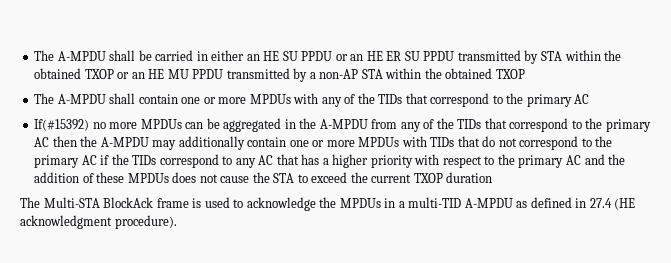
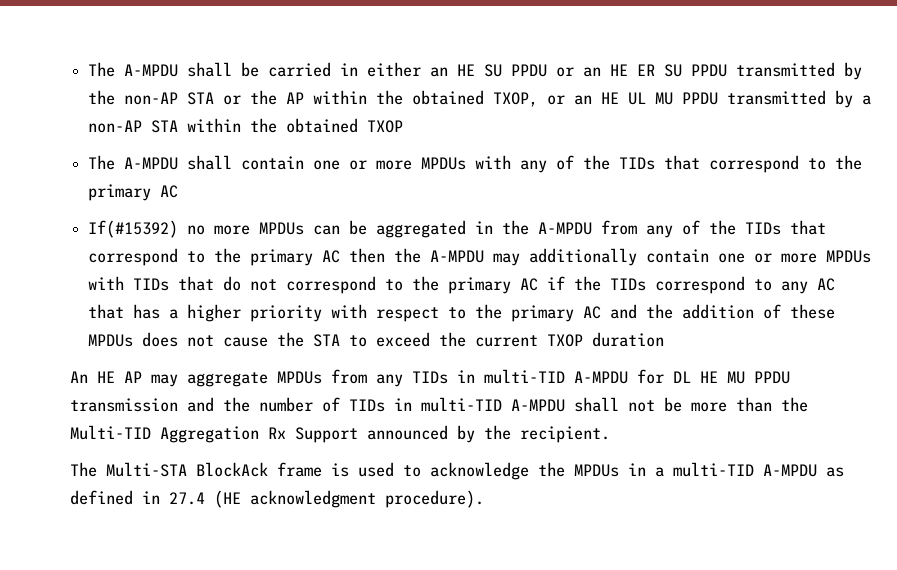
[540,50,622,61] [34,68,165,79] STA within the obtained TXOP or an HE -> [88,90,647,107] the non-AP STA or the AP within the obtained TXOP, or an HE UL
(493, 177) none -> [70,369,790,387] [70,397,808,412] [70,425,610,443] // An HE AP may aggregate MPDUs from any TIDs in multi-TID A-MPDU for DL HE MU PPDU transmission and the number of TIDs in multi-TID A-MPDU shall not be more than the Multi-TID Aggregation Rx Support announced by the recipient.

